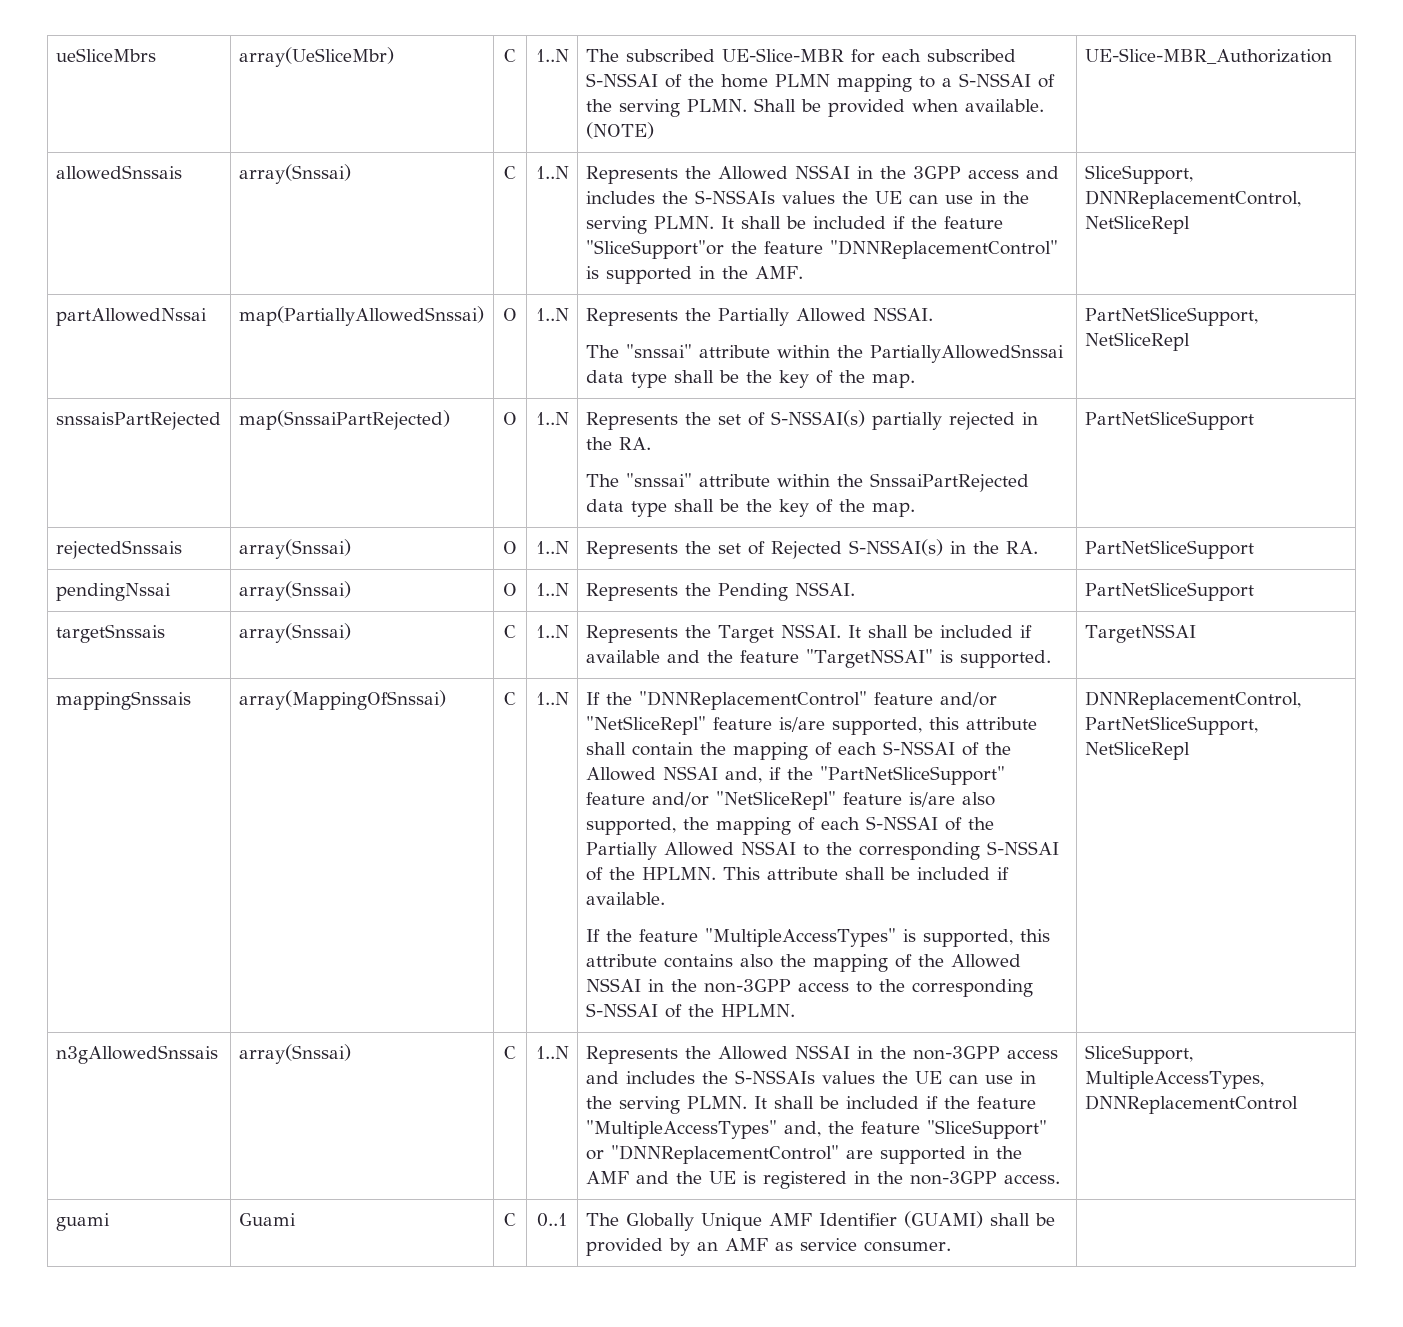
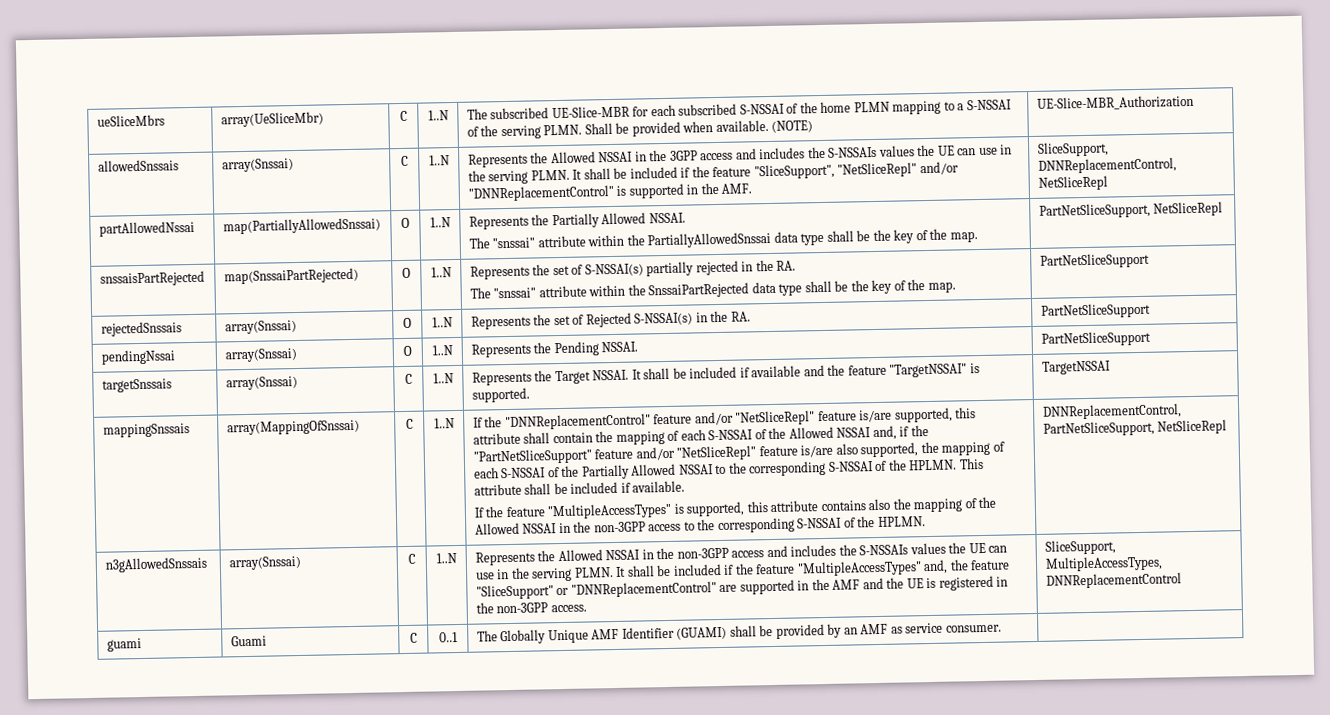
[585,240,823,259] "SliceSupport"or the feature -> [753,161,959,180] "SliceSupport", "NetSliceRepl" and/or

